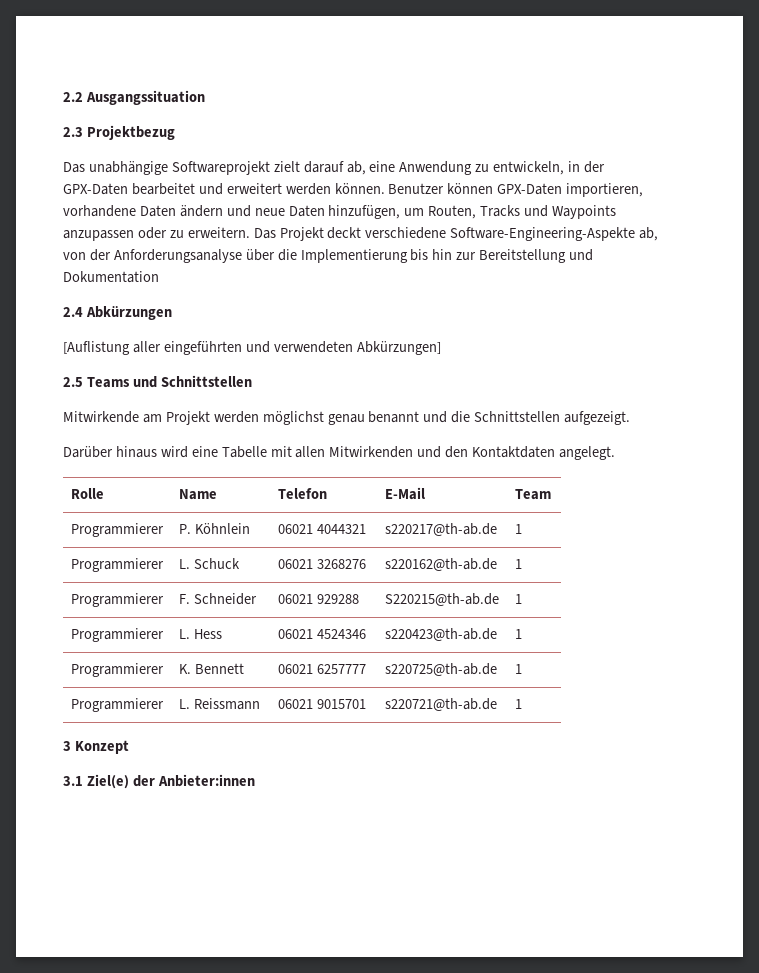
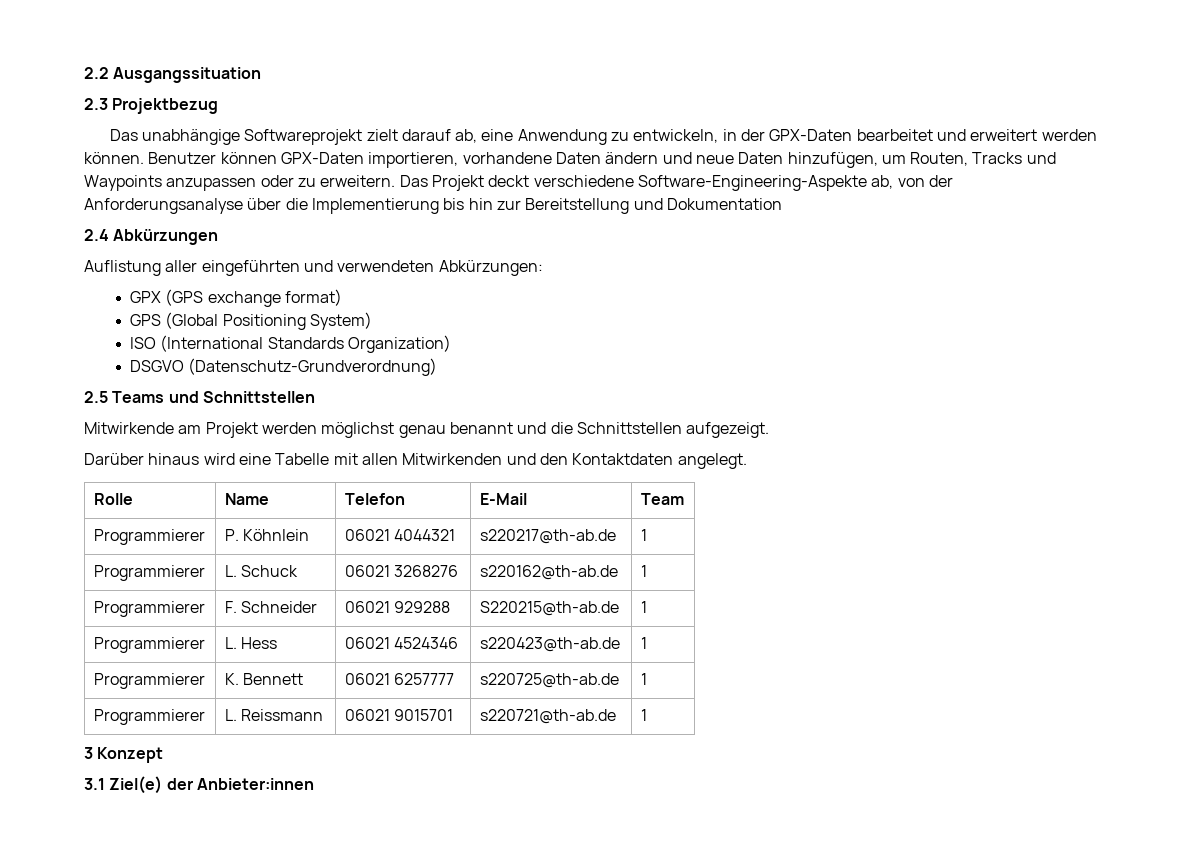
[63,341,130,355] [Auflistung -> [84,260,161,276] Auflistung
[356,341,441,355] Abkürzungen] -> [438,260,543,276] [130,289,342,307] [130,312,372,330] [130,335,451,353] [130,358,438,376] Abkürzungen: // GPX (GPS exchange format) // GPS (Global Positioning System) // ISO (International Standards Organization) // DSGVO (Datenschutz-Grundverordnung)

